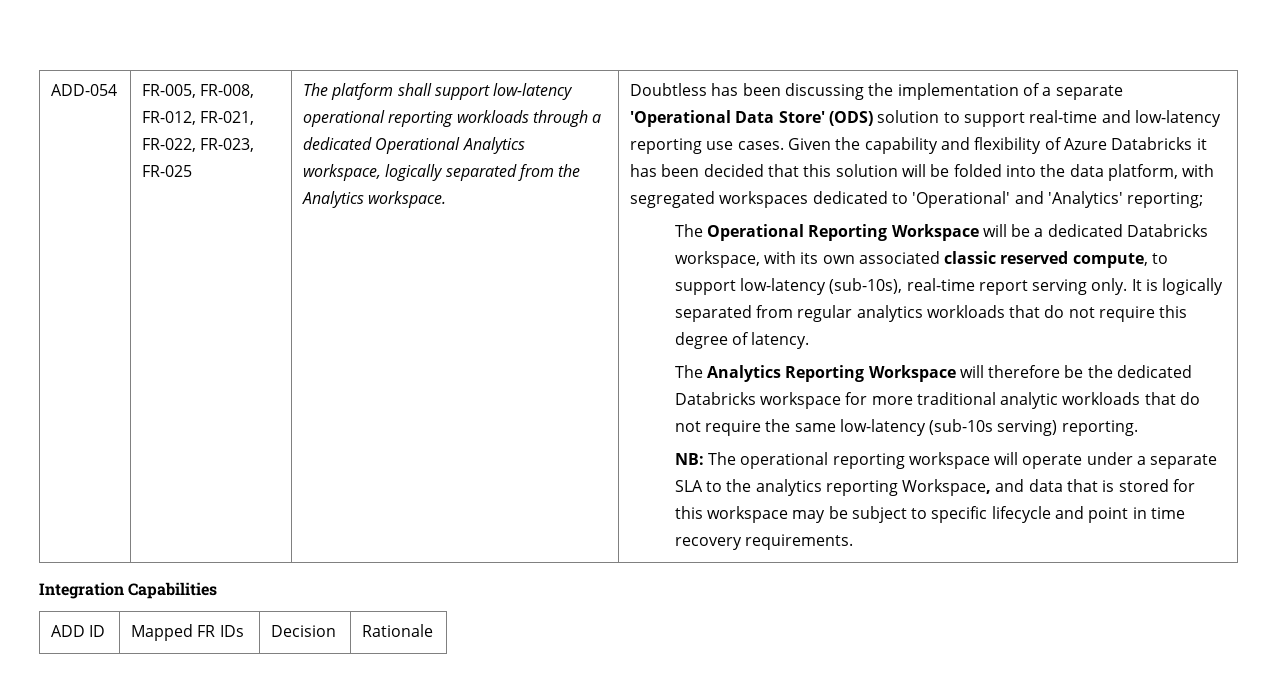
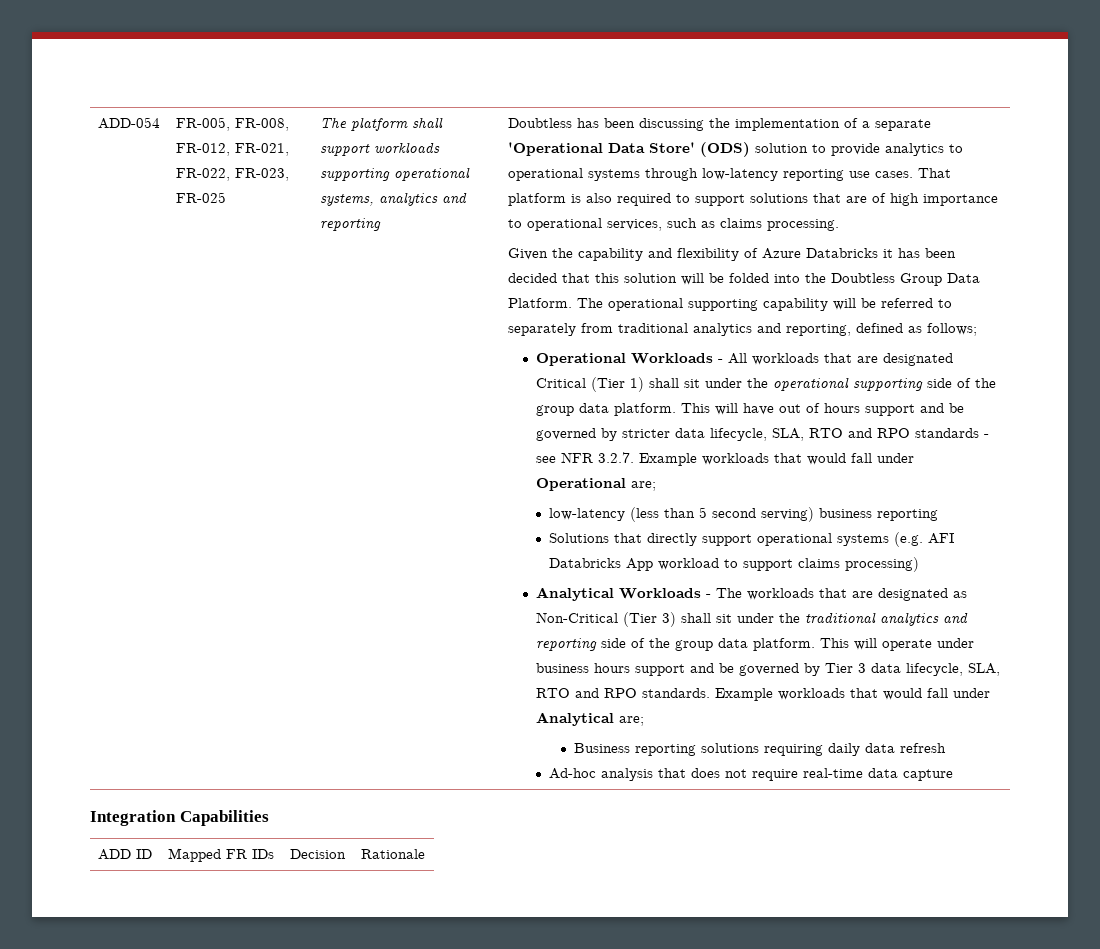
[493,83,574,100] [303,110,602,127] [303,137,525,154] [303,164,581,181] [302,191,447,208] low-latency operational reporting workloads through a dedicated Operational Analytics workspace, logically separated from the Analytics workspace. -> [373,142,440,153] [319,167,470,181] [319,192,467,206] [319,218,381,231] workloads supporting operational systems, analytics and reporting
[963,110,1221,127] [630,138,784,154] support real-time and low-latency reporting use cases. -> [830,143,963,156] [507,168,951,181] [507,193,998,206] [507,218,839,231] provide analytics to operational systems through low-latency reporting use cases. That platform is also required to support solutions that are of high importance to operational services, such as claims processing. //
[1069,164,1215,181] [630,191,1204,208] [674,224,1209,241] [674,251,1169,268] [674,278,1224,295] [674,305,1188,322] [674,332,810,349] [674,365,1193,382] [674,392,1201,409] [674,419,1138,436] [674,452,1218,469] [674,479,1196,496] [674,506,1186,523] [674,534,853,550] data platform, with segregated workspaces dedicated to 'Operational' and 'Analytics' reporting; // The Operational Reporting Workspace will be a dedicated Databricks workspace, with its own associated classic reserved compute, to support low-latency (sub-10s), real-time report serving only. It is logically separated from regular analytics workloads that do not require this degree of latency. // The Analytics Reporting Workspace will therefore be the dedicated Databricks workspace for more traditional analytic workloads that do not require the same low-latency (sub-10s serving) reporting. // NB: The operational reporting workspace will operate under a separate SLA to the analytics reporting Workspace, and data that is stored for this workspace may be subject to specific lifecycle and point in time recovery requirements. -> [830,273,980,286] [507,298,952,311] [507,323,977,336] [536,353,954,366] [536,377,997,392] [536,403,965,416] [536,428,990,441] [536,452,915,466] [536,478,657,491] [548,507,938,522] [548,532,954,547] [548,557,919,572] [536,587,968,601] [536,612,969,627] [536,638,975,651] [536,663,1001,676] [536,688,991,701] [536,712,645,726] [573,743,946,756] [548,768,953,781] Doubtless Group Data Platform. The operational supporting capability will be referred to separately from traditional analytics and reporting, defined as follows; // Operational Workloads - All workloads that are designated Critical (Tier 1) shall sit under the operational supporting side of the group data platform. This will have out of hours support and be governed by stricter data lifecycle, SLA, RTO and RPO standards - see NFR 3.2.7. Example workloads that would fall under Operational are; // low-latency (less than 5 second serving) business reporting // Solutions that directly support operational systems (e.g. AFI Databricks App workload to support claims processing) // Analytical Workloads - The workloads that are designated as Non-Critical (Tier 3) shall sit under the traditional analytics and reporting side of the group data platform. This will operate under business hours support and be governed by Tier 3 data lifecycle, SLA, RTO and RPO standards. Example workloads that would fall under Analytical are; // Business reporting solutions requiring daily data refresh // Ad-hoc analysis that does not require real-time data capture

